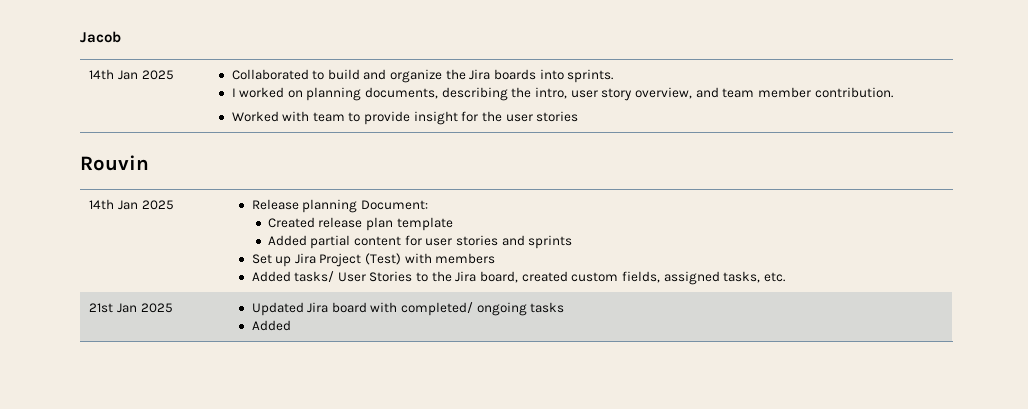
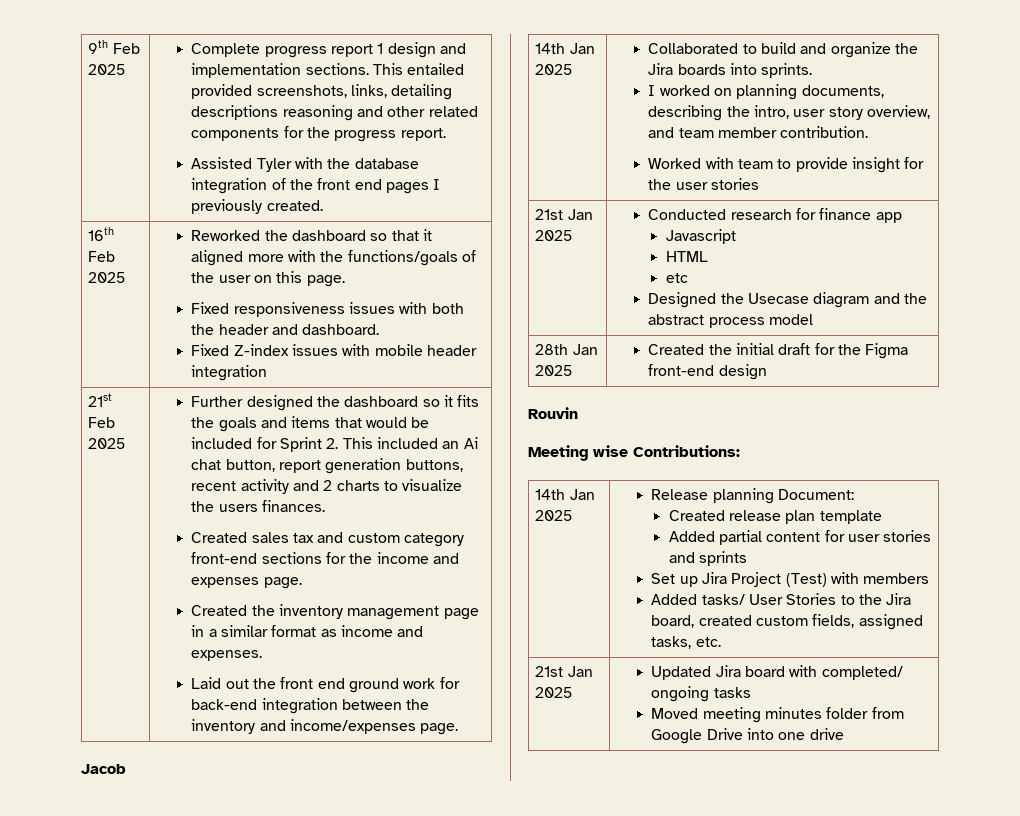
(80, 37) none -> [88,40,140,54] [88,64,126,75] [191,42,466,58] [191,63,465,78] [191,84,453,100] [191,105,478,121] [191,126,446,142] [191,157,419,172] [191,178,441,194] [191,199,323,214] [88,227,115,241] [88,251,116,262] [88,272,126,283] [191,229,432,241] [191,250,476,266] [191,271,345,287] [191,302,464,317] [191,324,380,335] [191,344,477,356] [191,365,268,381] [88,393,113,407] [88,417,116,428] [88,438,126,449] [191,395,480,411] [191,416,430,432] [191,437,478,452] [191,458,463,474] [191,479,463,494] [191,500,326,512] [191,532,464,547] [191,552,459,564] [191,577,302,589] [191,604,479,620] [191,625,424,637] [191,650,263,661] [191,677,460,693] [191,698,430,714] [191,719,459,735] 9th Feb 2025 | Complete progress report 1 design and implementation sections. This entailed provided screenshots, links, detailing descriptions reasoning and other related components for the progress report. // Assisted Tyler with the database integration of the front end pages I previously created. // 16th Feb 2025 | Reworked the dashboard so that it aligned more with the functions/goals of the user on this page. // Fixed responsiveness issues with both the header and dashboard. // Fixed Z-index issues with mobile header integration // 21st Feb 2025 | Further designed the dashboard so it fits the goals and items that would be included for Sprint 2. This included an Ai chat button, report generation buttons, recent activity and 2 charts to visualize the users finances. // Created sales tax and custom category front-end sections for the income and expenses page. // Created the inventory management page in a similar format as income and expenses. // Laid out the front end ground work for back-end integration between the inventory and income/expenses page. //
[80,155,149,171] // Rouvin -> [535,209,593,220] [535,230,573,241] [648,208,902,223] [665,229,736,244] [665,251,708,262] [665,273,688,283] [648,292,927,308] [648,314,814,328] [535,344,598,355] [535,365,573,376] [648,343,909,359] [648,364,767,380] [528,407,578,419] [528,445,740,461] // 21st Jan 2025 | Conducted research for finance app // Javascript // HTML // etc // Designed the Usecase diagram and the abstract process model // 28th Jan 2025 | Created the initial draft for the Figma front-end design // Rouvin // Meeting wise Contributions:
[251,320,291,331] Added -> [651,707,904,723] [651,728,844,744] Moved meeting minutes folder from Google Drive into one drive

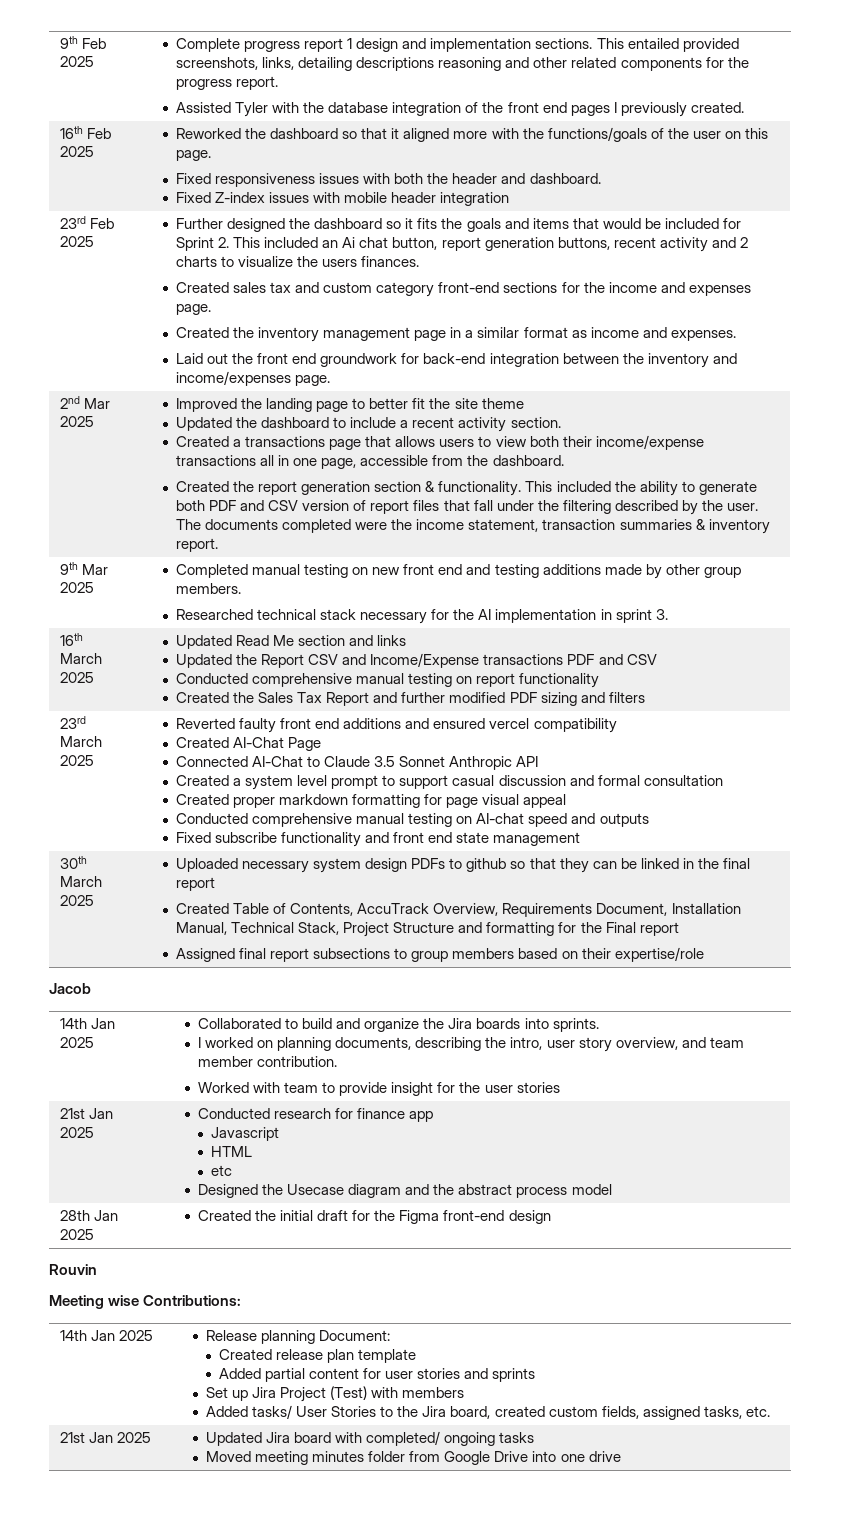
[88,393,113,407] 21st -> [59,216,86,229] 23rd
[348,678,436,693] ground work -> [320,353,398,367] groundwork
(459, 729) none -> [59,396,110,409] [59,416,94,427] [176,398,524,412] [176,417,561,432] [176,435,704,450] [176,455,564,469] [176,481,757,496] [176,500,758,515] [176,519,770,534] [176,538,219,552] [59,562,108,575] [59,582,94,593] [176,564,741,579] [176,583,242,594] [176,609,668,624] [59,633,83,646] [59,653,102,664] [59,672,94,683] [176,635,407,649] [176,653,657,668] [176,673,600,688] [176,692,645,706] [59,716,86,729] [59,736,102,747] [59,755,94,766] [176,718,617,733] [176,737,322,751] [176,756,539,770] [176,775,723,790] [176,794,567,808] [176,813,649,827] [176,832,581,847] [59,856,87,869] [59,876,102,887] [59,895,94,906] [176,858,750,873] [176,877,216,891] [176,903,741,917] [176,922,679,937] [176,947,704,962] // 2nd Mar 2025 | Improved the landing page to better fit the site theme // Updated the dashboard to include a recent activity section. // Created a transactions page that allows users to view both their income/expense transactions all in one page, accessible from the dashboard. // Created the report generation section & functionality. This included the ability to generate both PDF and CSV version of report files that fall under the filtering described by the user. The documents completed were the income statement, transaction summaries & inventory report. // 9th Mar 2025 | Completed manual testing on new front end and testing additions made by other group members. // Researched technical stack necessary for the AI implementation in sprint 3. // 16th March 2025 | Updated Read Me section and links // Updated the Report CSV and Income/Expense transactions PDF and CSV // Conducted comprehensive manual testing on report functionality // Created the Sales Tax Report and further modified PDF sizing and filters // 23rd March 2025 | Reverted faulty front end additions and ensured vercel compatibility // Created AI-Chat Page // Connected AI-Chat to Claude 3.5 Sonnet Anthropic API // Created a system level prompt to support casual discussion and formal consultation // Created proper markdown formatting for page visual appeal // Conducted comprehensive manual testing on AI-chat speed and outputs // Fixed subscribe functionality and front end state management // 30th March 2025 | Uploaded necessary system design PDFs to github so that they can be linked in the final report // Created Table of Contents, AccuTrack Overview, Requirements Document, Installation Manual, Technical Stack, Project Structure and formatting for the Final report // Assigned final report subsections to group members based on their expertise/role

